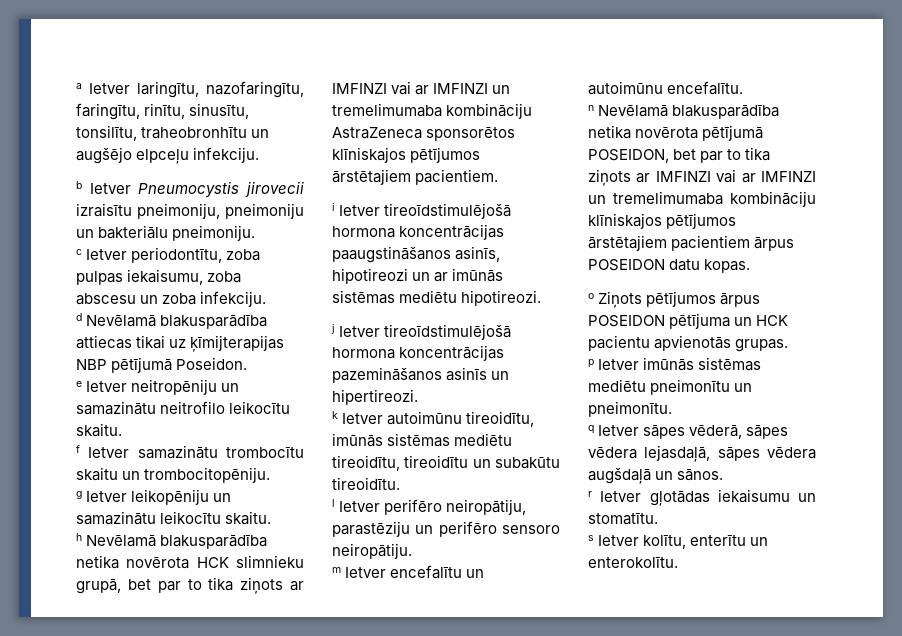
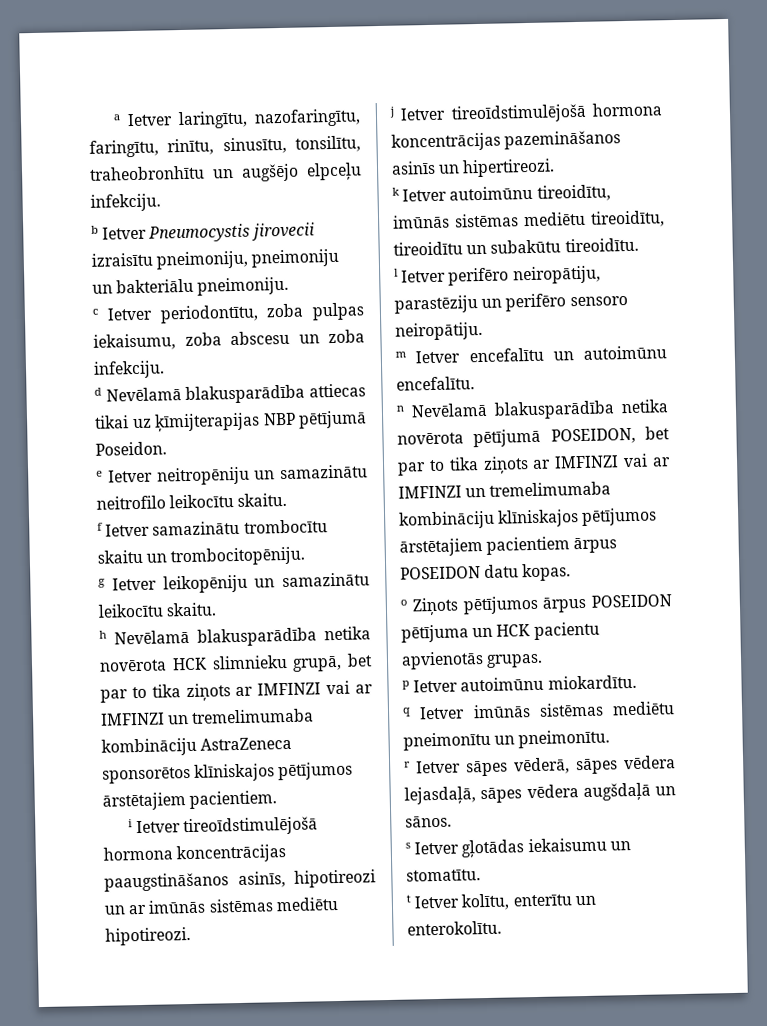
(640, 364) none -> [460,674,637,692] [402,706,466,720] autoimūnu miokardītu. // q Ietver
[588,425,594,434] q -> [404,761,411,768] r
[588,491,592,497] r -> [405,842,411,849] s
[588,535,594,541] s -> [406,894,411,903] t

